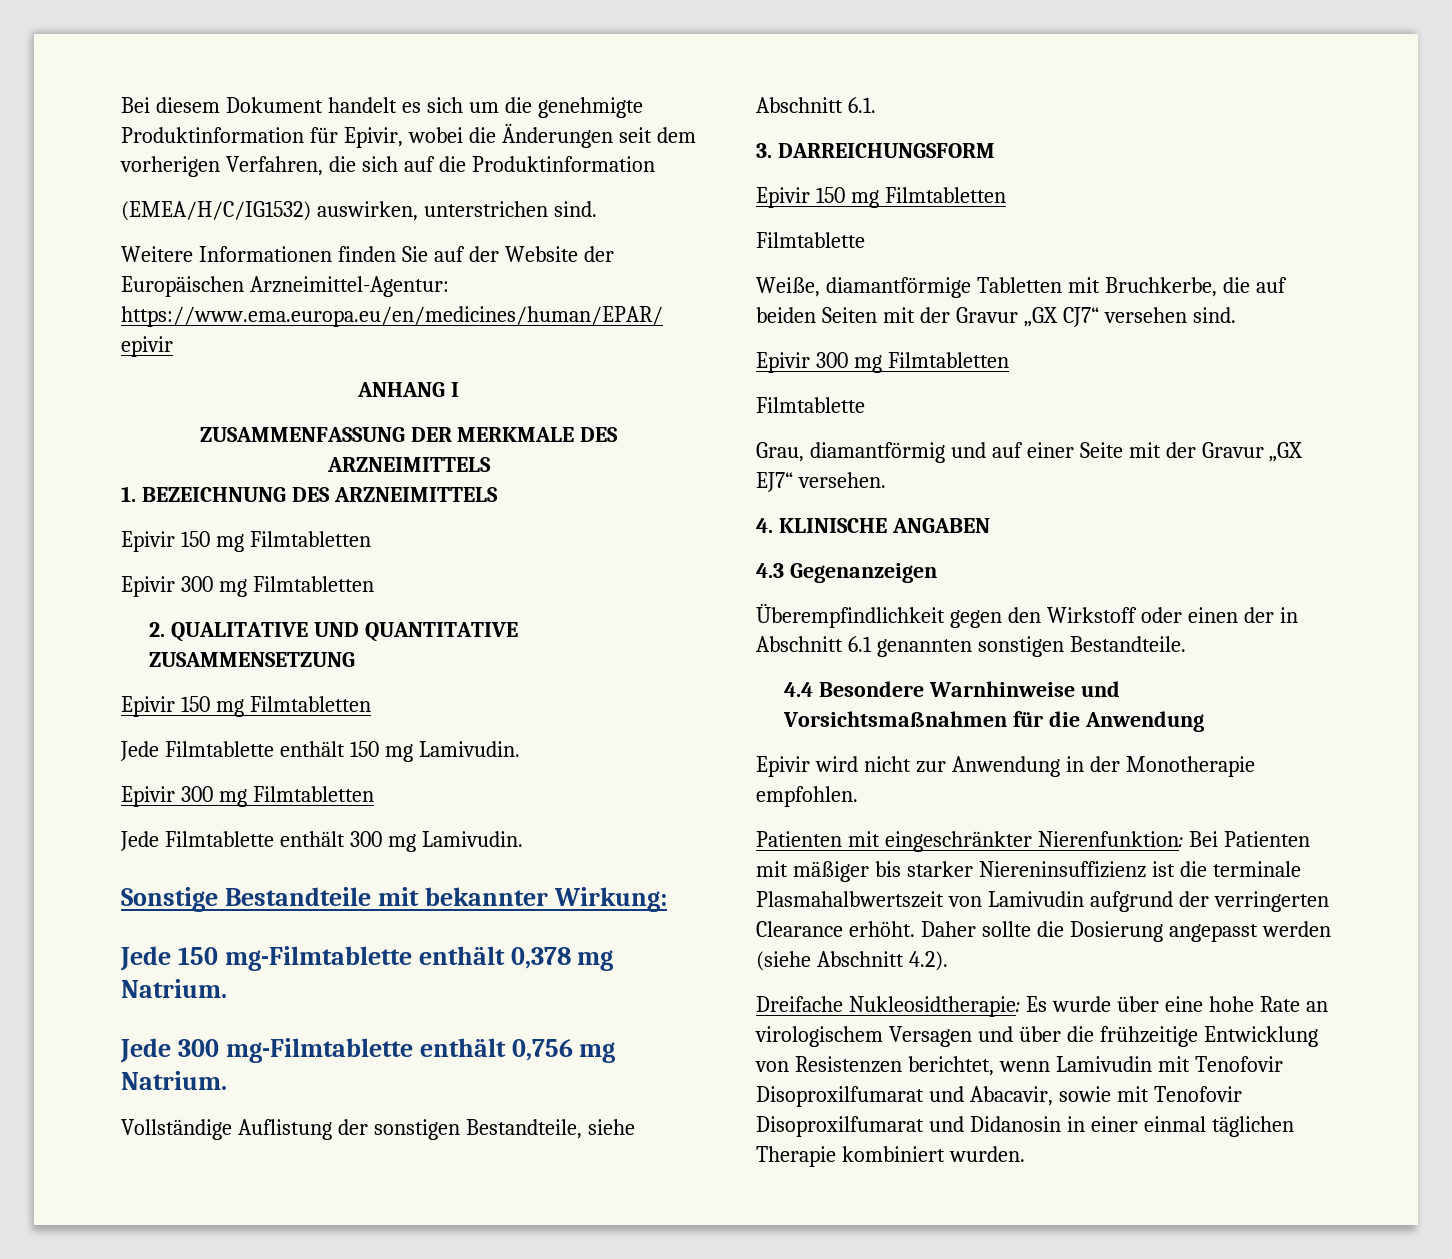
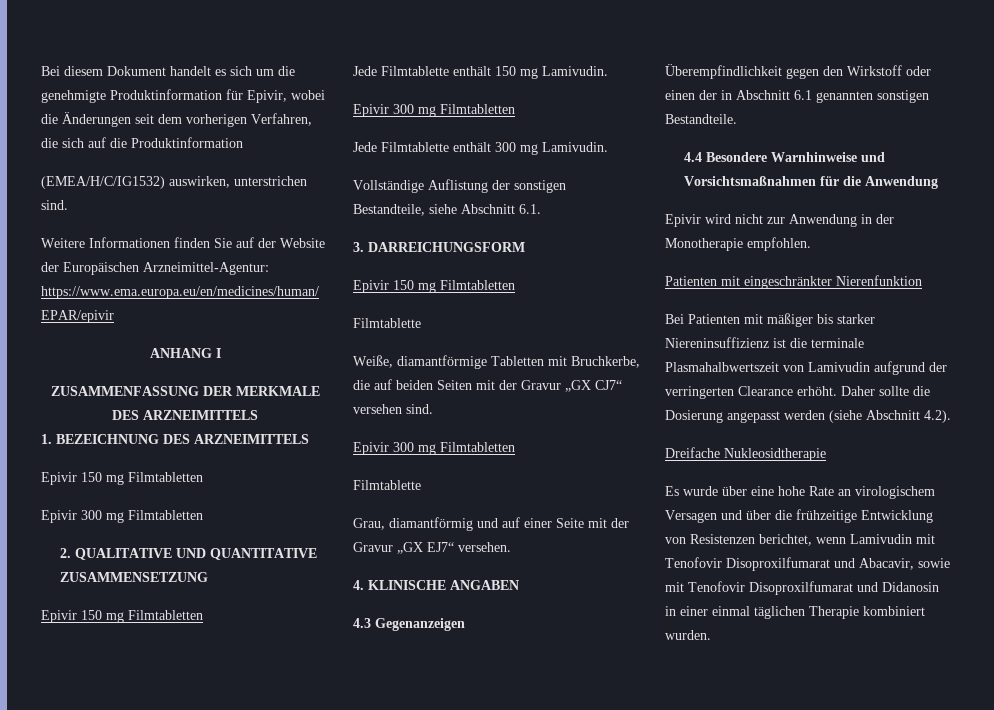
[121,887,667,912] [120,946,614,971] [121,979,227,998] [120,1038,616,1063] [121,1071,227,1090] // Sonstige Bestandteile mit bekannter Wirkung: // Jede 150 mg-Filmtablette enthält 0,378 mg Natrium. // Jede 300 mg-Filmtablette enthält 0,756 mg Natrium. -> (608, 147) none
[1037,831,1183,847] Nierenfunktion: -> [836,275,922,286] Nierenfunktion //
[848,996,1020,1017] Nukleosidtherapie: -> [724,448,826,461] Nukleosidtherapie //

